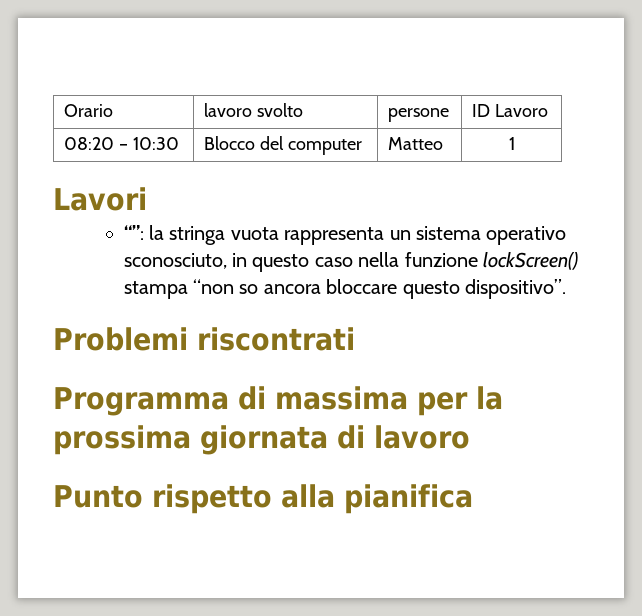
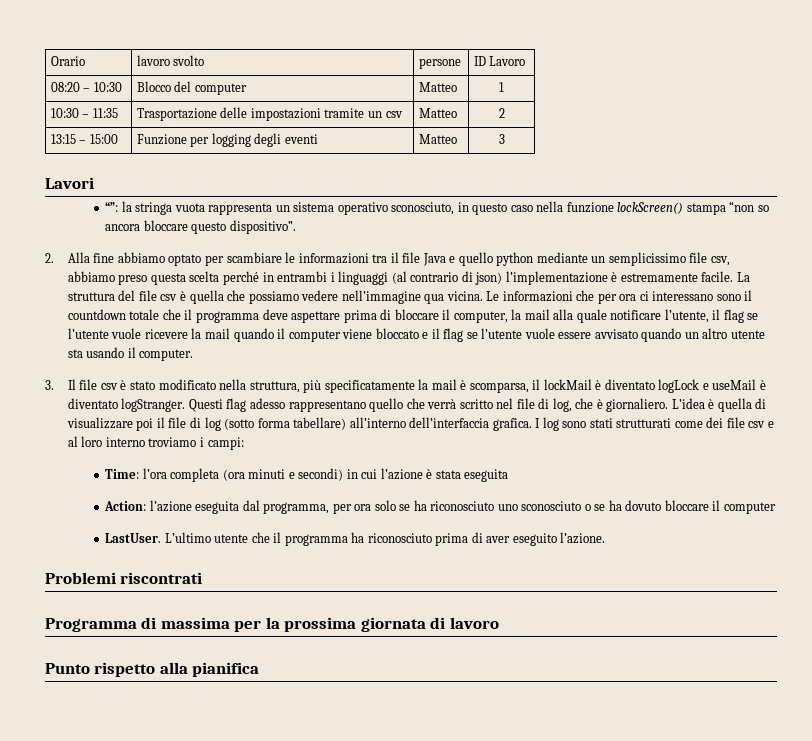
(515, 143) none -> [50,108,118,118] [136,107,403,121] [418,108,457,118] [498,108,505,118] [50,134,118,144] [136,133,319,147] [418,134,457,144] [498,134,505,144] // 10:30 – 11:35 | Trasportazione delle impostazioni tramite un csv | Matteo | 2 // 13:15 – 15:00 | Funzione per logging degli eventi | Matteo | 3
(567, 289) none -> [45,252,730,266] [67,271,750,285] [67,290,753,304] [67,309,759,323] [67,328,765,342] [67,347,194,361] [45,379,766,393] [67,398,767,412] [66,417,774,431] [67,436,244,450] [105,468,509,482] [104,500,776,514] [105,532,606,546] // 2. Alla fine abbiamo optato per scambiare le informazioni tra il file Java e quello python mediante un semplicissimo file csv, abbiamo preso questa scelta perché in entrambi i linguaggi (al contrario di json) l’implementazione è estremamente facile. La struttura del file csv è quella che possiamo vedere nell’immagine qua vicina. Le informazioni che per ora ci interessano sono il countdown totale che il programma deve aspettare prima di bloccare il computer, la mail alla quale notificare l’utente, il flag se l’utente vuole ricevere la mail quando il computer viene bloccato e il flag se l’utente vuole essere avvisato quando un altro utente sta usando il computer. // 3. Il file csv è stato modificato nella struttura, più specificatamente la mail è scomparsa, il lockMail è diventato logLock e useMail è diventato logStranger. Questi flag adesso rappresentano quello che verrà scritto nel file di log, che è giornaliero. L’idea è quella di visualizzare poi il file di log (sotto forma tabellare) all’interno dell’interfaccia grafica. I log sono stati strutturati come dei file csv e al loro interno troviamo i campi: // Time: l’ora completa (ora minuti e secondi) in cui l’azione è stata eseguita // Action: l’azione eseguita dal programma, per ora solo se ha riconosciuto uno sconosciuto o se ha dovuto bloccare il computer // LastUser. L’ultimo utente che il programma ha riconosciuto prima di aver eseguito l’azione.

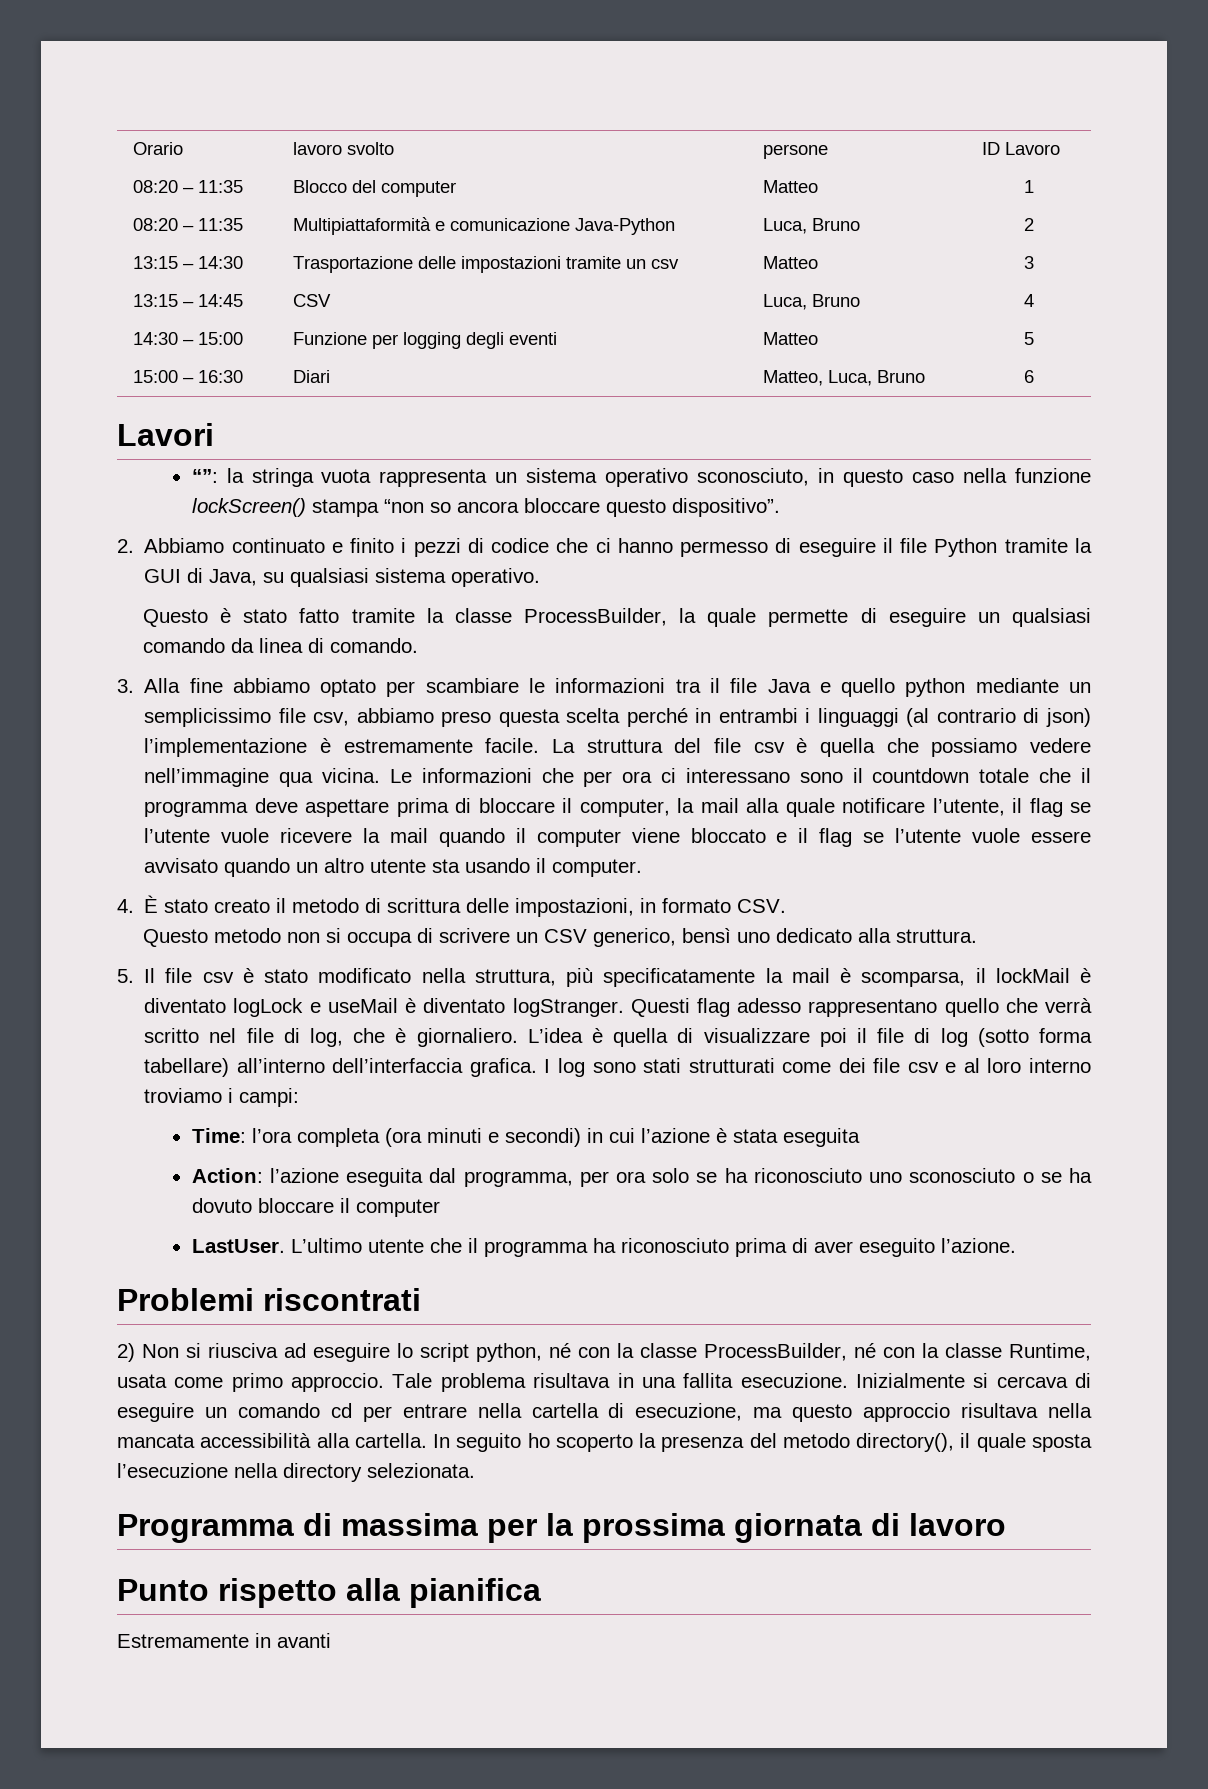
[93,82,122,92] 10:30 -> [197,180,243,193] 11:35
[50,108,118,118] 10:30 – 11:35 -> [132,218,243,231] [292,217,675,235] [762,218,860,234] [1023,218,1034,231] [132,256,243,269] 08:20 – 11:35 | Multipiattaformità e comunicazione Java-Python | Luca, Bruno | 2 // 13:15 – 14:30
[498,108,505,118] [50,134,87,144] 2 // 13:15 – -> [1023,256,1034,269] [132,294,243,307] [292,294,331,307] [762,294,860,310] [1023,294,1034,307] [132,332,194,345] 3 // 13:15 – 14:45 | CSV | Luca, Bruno | 4 // 14:30 –
[498,134,505,144] 3 -> [1023,332,1034,345] [132,370,243,383] [292,370,330,383] [762,370,925,386] [1023,370,1034,383] 5 // 15:00 – 16:30 | Diari | Matteo, Luca, Bruno | 6
(54, 258) none -> [144,538,1093,557] [144,568,541,587] [143,608,1092,627] [143,638,419,653] [117,679,134,693] Abbiamo continuato e finito i pezzi di codice che ci hanno permesso di eseguire il file Python tramite la GUI di Java, su qualsiasi sistema operativo. // Questo è stato fatto tramite la classe ProcessBuilder, la quale permette di eseguire un qualsiasi comando da linea di comando. // 3.
[45,380,54,390] 3. -> [117,895,787,917] [143,928,978,947] [117,969,134,983] 4. È stato creato il metodo di scrittura delle impostazioni, in formato CSV. // Questo metodo non si occupa di scrivere un CSV generico, bensì uno dedicato alla struttura. // 5.
(203, 578) none -> [117,1343,1091,1362] [117,1373,1091,1392] [117,1403,1092,1422] [117,1433,1092,1452] [117,1463,475,1482] // 2) Non si riusciva ad eseguire lo script python, né con la classe ProcessBuilder, né con la classe Runtime, usata come primo approccio. Tale problema risultava in una fallita esecuzione. Inizialmente si cercava di eseguire un comando cd per entrare nella cartella di esecuzione, ma questo approccio risultava nella mancata accessibilità alla cartella. In seguito ho scoperto la presenza del metodo directory(), il quale sposta l’esecuzione nella directory selezionata.
(260, 669) none -> [117,1633,331,1648] // Estremamente in avanti

